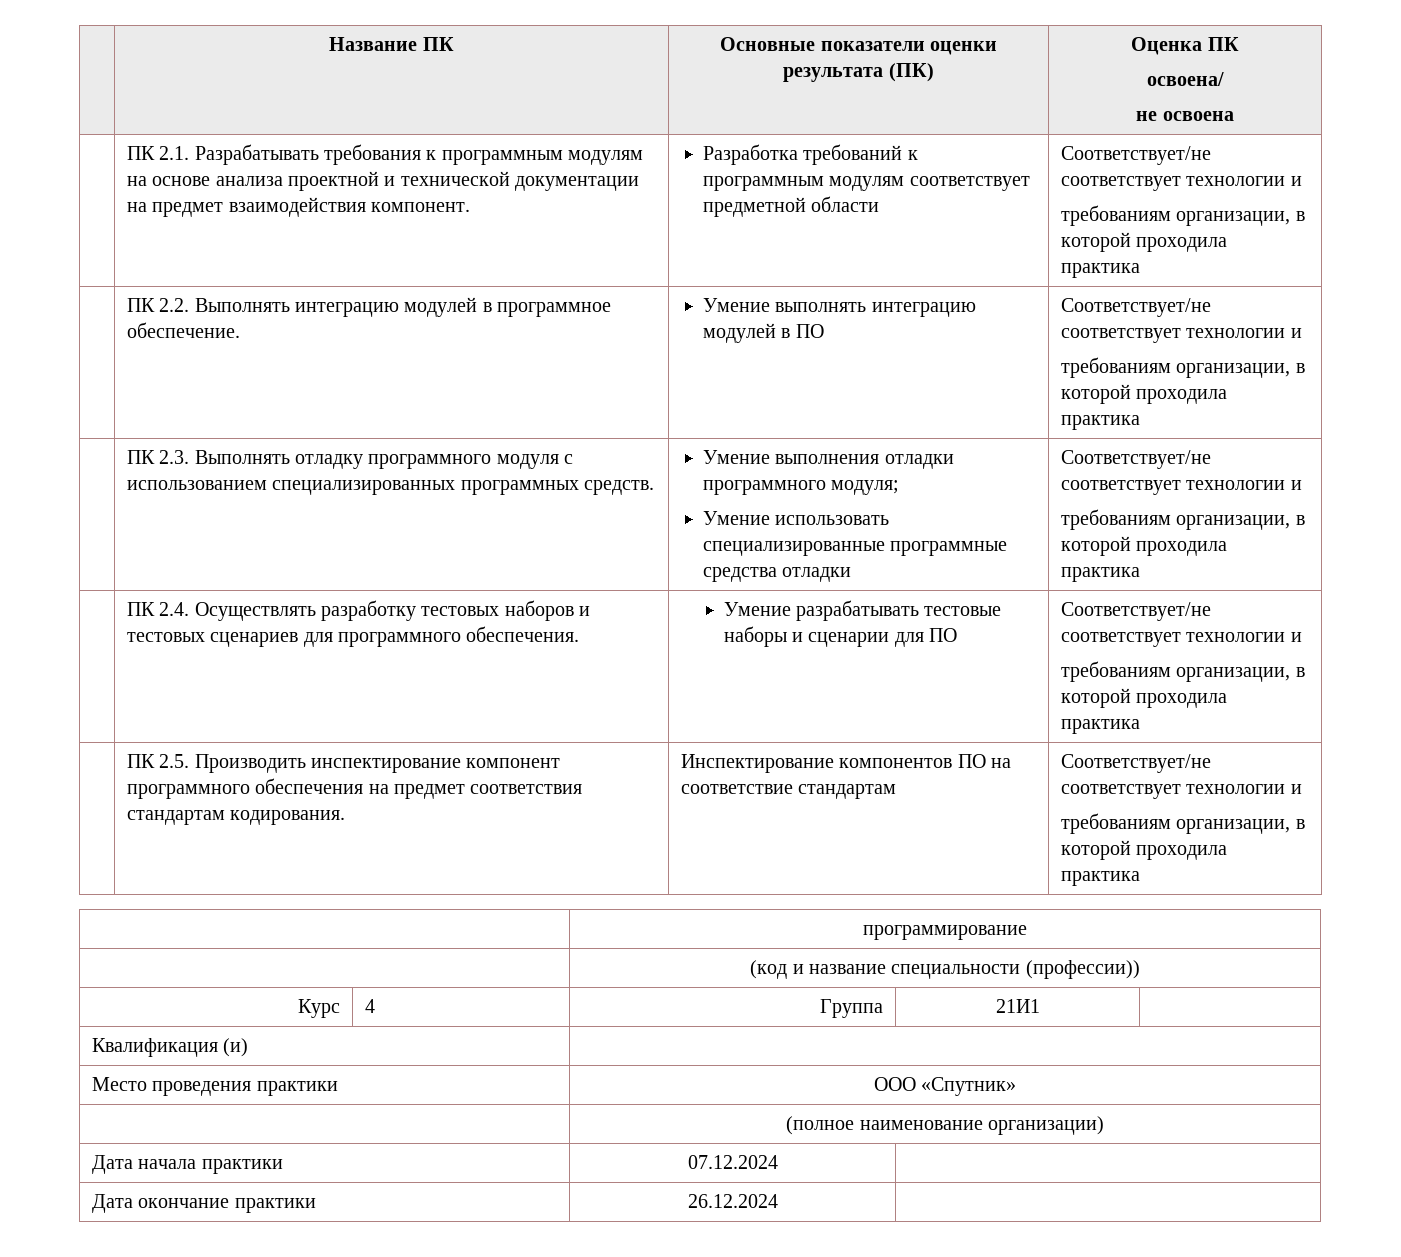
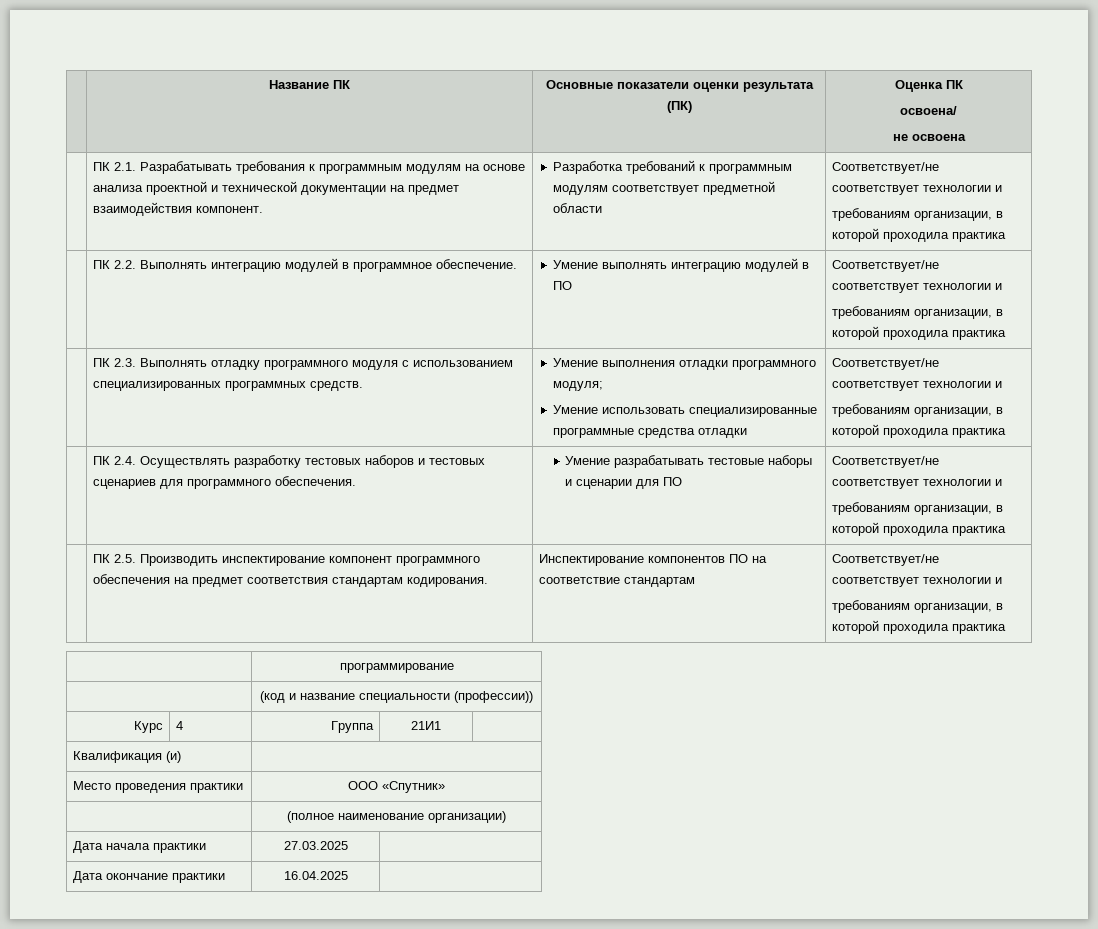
[687,1155,778,1169] 07.12.2024 -> [283,841,348,850] 27.03.2025
[687,1194,778,1208] 26.12.2024 -> [283,871,348,880] 16.04.2025

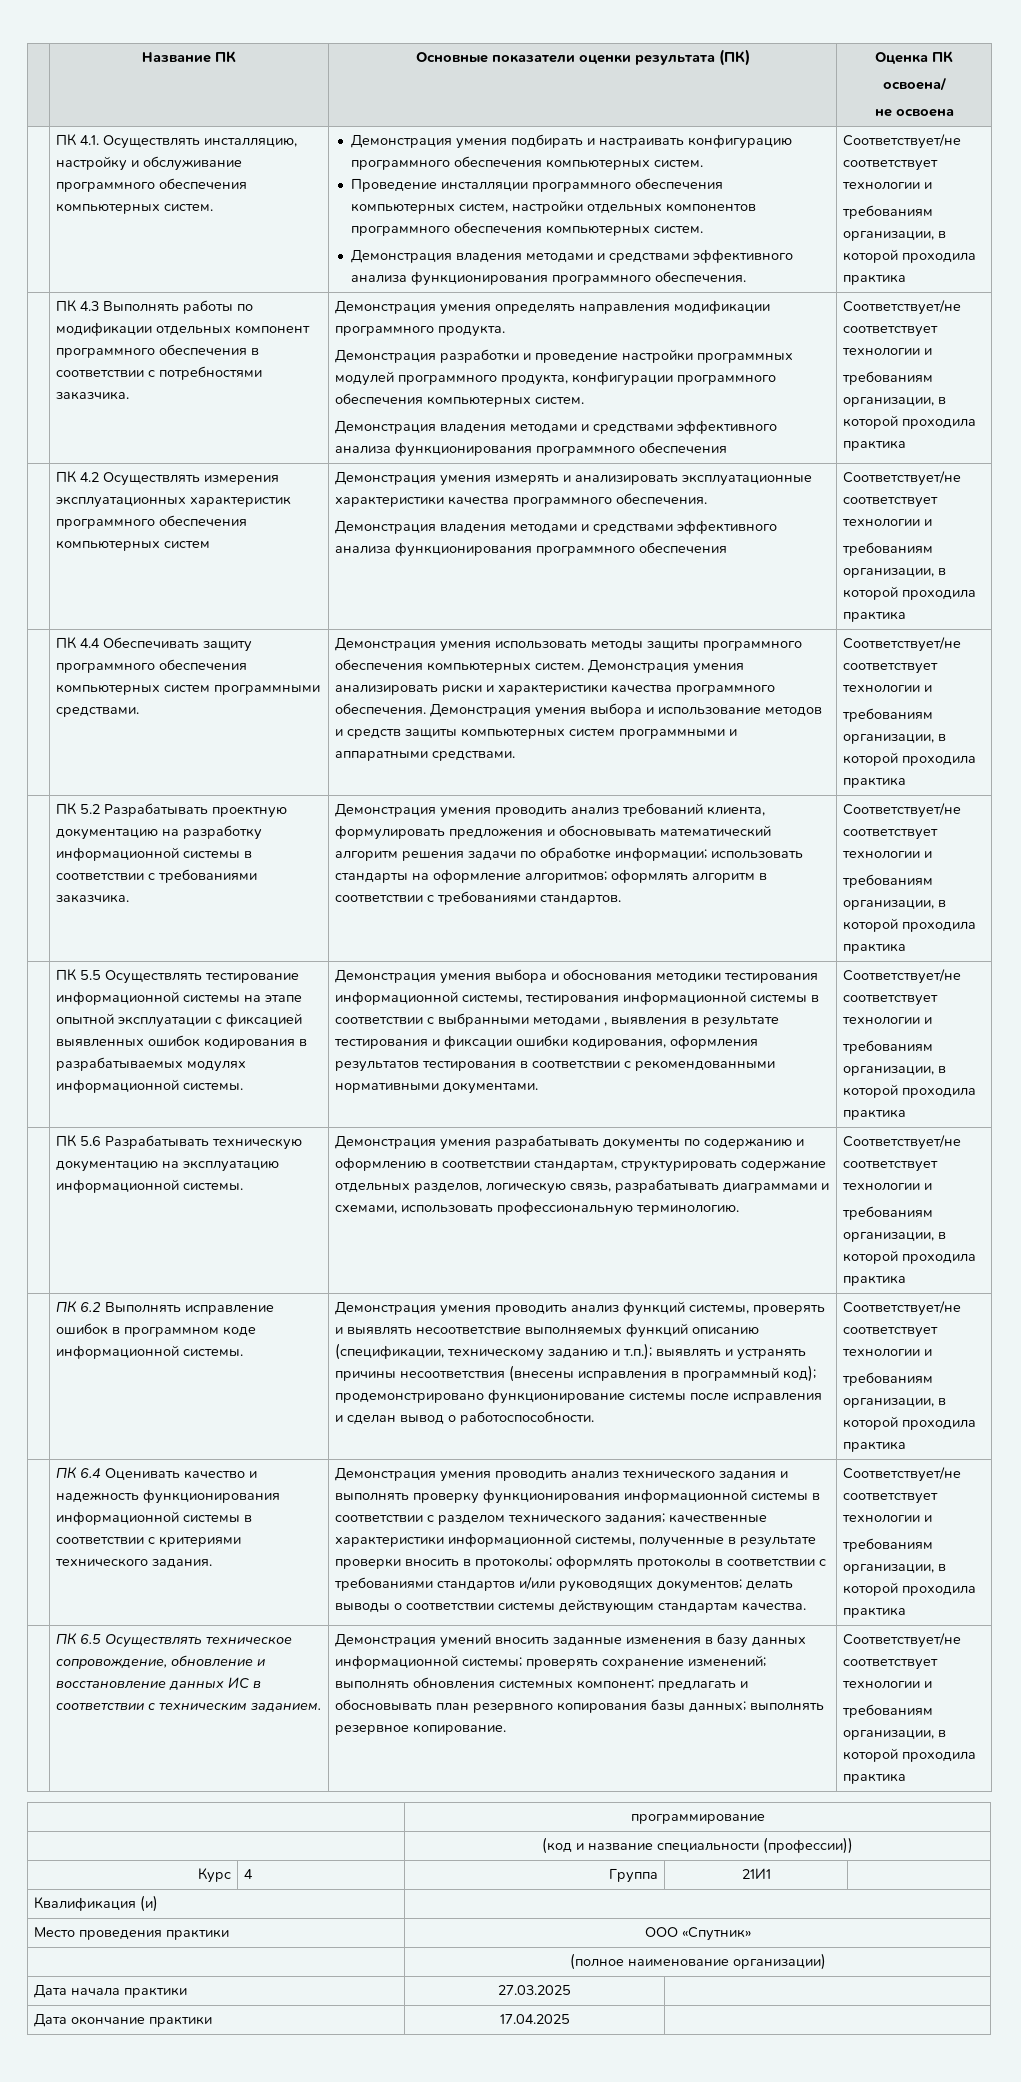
[113,161,525,174] [92,181,459,195] [92,202,263,216] [553,160,793,174] [553,181,776,195] [553,203,603,213] 2.1. Разрабатывать требования к программным модулям на основе анализа проектной и технической документации на предмет взаимодействия компонент. | Разработка требований к программным модулям соответствует предметной области -> [80,135,298,149] [56,156,243,171] [56,178,248,192] [56,203,214,214] [351,134,793,149] [351,156,704,170] [351,178,724,192] [351,200,757,214] [351,222,704,236] [351,249,794,263] [351,271,747,286] 4.1. Осуществлять инсталляцию, настройку и обслуживание программного обеспечения компьютерных систем. | Демонстрация умения подбирать и настраивать конфигурацию программного обеспечения компьютерных систем. // Проведение инсталляции программного обеспечения компьютерных систем, настройки отдельных компонентов программного обеспечения компьютерных систем. // Демонстрация владения методами и средствами эффективного анализа функционирования программного обеспечения.
[113,258,517,272] [553,258,810,272] [553,281,573,290] 2.2. Выполнять интеграцию модулей в программное обеспечение. | Умение выполнять интеграцию модулей в ПО -> [80,300,254,314] [56,322,311,336] [56,344,260,358] [56,366,263,380] [56,391,130,400] [335,300,771,315] [335,325,506,337] [335,349,794,363] [335,371,777,386] [335,393,585,407] [335,420,778,434] [335,442,728,457] 4.3 Выполнять работы по модификации отдельных компонент программного обеспечения в соответствии с потребностями заказчика. | Демонстрация умения определять направления модификации программного продукта. // Демонстрация разработки и проведение настройки программных модулей программного продукта, конфигурации программного обеспечения компьютерных систем. // Демонстрация владения методами и средствами эффективного анализа функционирования программного обеспечения
[113,358,513,370] [92,381,363,391] [553,358,817,370] [553,381,604,391] [553,405,818,417] [553,428,748,438] 2.3. Выполнять отладку программного модуля с использованием специализированных программных средств. | Умение выполнения отладки программного модуля; // Умение использовать специализированные программные средства отладки -> [80,472,280,486] [56,496,292,508] [56,515,248,529] [56,540,211,551] [335,472,813,486] [335,493,708,507] [335,520,778,534] [335,542,728,557] 4.2 Осуществлять измерения эксплуатационных характеристик программного обеспечения компьютерных систем | Демонстрация умения измерять и анализировать эксплуатационные характеристики качества программного обеспечения. // Демонстрация владения методами и средствами эффективного анализа функционирования программного обеспечения
[113,455,485,468] [92,476,356,489] [565,455,813,468] [565,477,683,489] 2.4. Осуществлять разработку тестовых наборов и тестовых сценариев для программного обеспечения. | Умение разрабатывать тестовые наборы и сценарии для ПО -> [80,637,253,652] [56,659,248,673] [56,684,321,695] [56,707,140,717] [335,638,803,652] [335,659,745,674] [335,684,776,695] [335,703,823,718] [335,728,738,739] [335,751,516,761] 4.4 Обеспечивать защиту программного обеспечения компьютерных систем программными средствами. | Демонстрация умения использовать методы защиты программного обеспечения компьютерных систем. Демонстрация умения анализировать риски и характеристики качества программного обеспечения. Демонстрация умения выбора и использование методов и средств защиты компьютерных систем программными и аппаратными средствами.
[113,554,480,566] [92,574,488,587] [538,554,767,566] [538,577,695,587] 2.5. Производить инспектирование компонент программного обеспечения на предмет соответствия стандартам кодирования. | Инспектирование компонентов ПО на соответствие стандартам -> [80,803,288,818] [56,825,263,840] [56,847,253,861] [56,869,258,883] [56,894,130,903] [335,803,766,818] [335,825,772,840] [335,847,804,861] [335,869,768,883] [335,891,622,905] [843,803,962,818] [843,829,939,840] [842,851,933,859] [842,874,934,888] [843,900,947,910] [843,918,977,932] [843,943,907,954] [56,969,300,984] [56,991,303,1005] [56,1013,303,1028] [56,1035,308,1049] [56,1057,247,1072] [56,1079,244,1093] [335,969,819,984] [335,991,820,1005] [335,1013,780,1028] [334,1035,759,1049] [335,1060,776,1072] [335,1082,539,1094] [843,969,962,984] [843,995,939,1006] [842,1017,933,1025] [842,1040,934,1054] [843,1066,947,1076] [843,1084,977,1098] [843,1109,907,1120] [56,1135,303,1150] [56,1160,280,1172] [56,1179,244,1193] [335,1135,805,1150] [335,1157,827,1172] [335,1179,830,1194] [335,1201,740,1216] [843,1135,962,1150] [843,1161,939,1172] [842,1183,933,1191] [842,1206,934,1220] [843,1232,947,1242] [843,1250,977,1264] [843,1275,907,1286] [56,1301,275,1315] [56,1323,257,1337] [56,1345,244,1359] [335,1301,826,1316] [335,1323,760,1338] [335,1343,807,1360] [335,1365,817,1382] [335,1389,823,1404] [335,1411,595,1425] [843,1301,962,1316] [843,1327,939,1338] [842,1349,933,1357] [842,1372,934,1386] [843,1398,947,1408] [843,1416,977,1430] [843,1441,907,1452] [56,1467,258,1480] [56,1489,281,1504] [56,1511,253,1525] [56,1536,242,1547] [55,1558,213,1568] [335,1468,789,1482] [335,1489,821,1504] [335,1513,768,1525] [335,1533,817,1548] [335,1555,827,1569] [334,1577,794,1592] [335,1599,807,1614] [843,1467,962,1482] [843,1493,939,1504] [842,1515,933,1523] [842,1538,934,1552] [843,1564,947,1574] [843,1582,977,1596] [843,1607,907,1618] [56,1633,293,1648] [56,1655,266,1669] [56,1677,262,1690] [56,1702,322,1712] [335,1633,807,1648] [335,1655,767,1669] [335,1677,749,1691] [335,1699,825,1713] [335,1724,507,1735] 5.2 Разрабатывать проектную документацию на разработку информационной системы в соответствии с требованиями заказчика. | Демонстрация умения проводить анализ требований клиента, формулировать предложения и обосновывать математический алгоритм решения задачи по обработке информации; использовать стандарты на оформление алгоритмов; оформлять алгоритм в соответствии с требованиями стандартов. | Соответствует/не соответствует технологии и // требованиям организации, в которой проходила практика // | ПК 5.5 Осуществлять тестирование информационной системы на этапе опытной эксплуатации с фиксацией выявленных ошибок кодирования в разрабатываемых модулях информационной системы. | Демонстрация умения выбора и обоснования методики тестирования информационной системы, тестирования информационной системы в соответствии с выбранными методами , выявления в результате тестирования и фиксации ошибки кодирования, оформления результатов тестирования в соответствии с рекомендованными нормативными документами. | Соответствует/не соответствует технологии и // требованиям организации, в которой проходила практика // | ПК 5.6 Разрабатывать техническую документацию на эксплуатацию информационной системы. | Демонстрация умения разрабатывать документы по содержанию и оформлению в соответствии стандартам, структурировать содержание отдельных разделов, логическую связь, разрабатывать диаграммами и схемами, использовать профессиональную терминологию. | Соответствует/не соответствует технологии и // требованиям организации, в которой проходила практика // | ПК 6.2 Выполнять исправление ошибок в программном коде информационной системы. | Демонстрация умения проводить анализ функций системы, проверять и выявлять несоответствие выполняемых функций описанию (спецификации, техническому заданию и т.п.); выявлять и устранять причины несоответствия (внесены исправления в программный код); продемонстрировано функционирование системы после исправления и сделан вывод о работоспособности. | Соответствует/не соответствует технологии и // требованиям организации, в которой проходила практика // | ПК 6.4 Оценивать качество и надежность функционирования информационной системы в соответствии с критериями технического задания. | Демонстрация умения проводить анализ технического задания и выполнять проверку функционирования информационной системы в соответствии с разделом технического задания; качественные характеристики информационной системы, полученные в результате проверки вносить в протоколы; оформлять протоколы в соответствии с требованиями стандартов и/или руководящих документов; делать выводы о соответствии системы действующим стандартам качества. | Соответствует/не соответствует технологии и // требованиям организации, в которой проходила практика // | ПК 6.5 Осуществлять техническое сопровождение, обновление и восстановление данных ИС в соответствии с техническим заданием. | Демонстрация умений вносить заданные изменения в базу данных информационной системы; проверять сохранение изменений; выполнять обновления системных компонент; предлагать и обосновывать план резервного копирования базы данных; выполнять резервное копирование.
[283,871,348,880] 16.04.2025 -> [499,2014,570,2024] 17.04.2025

